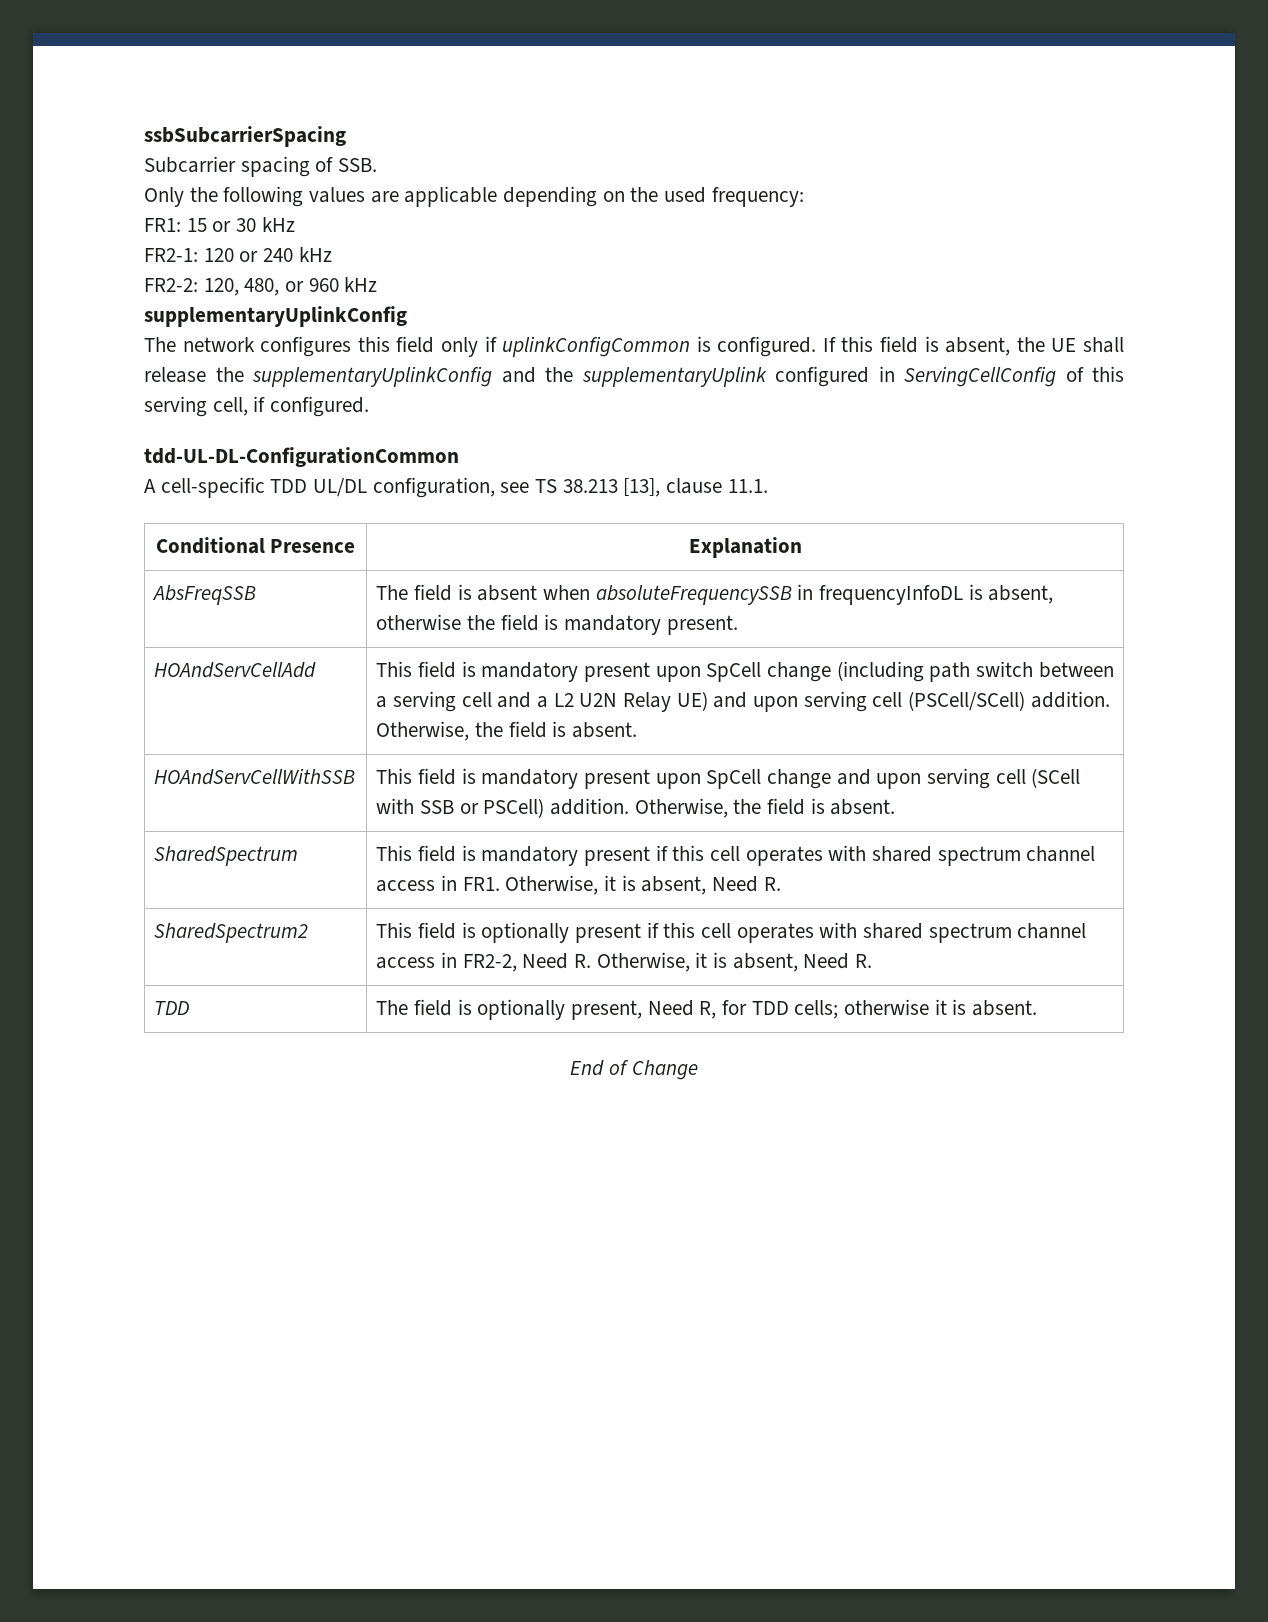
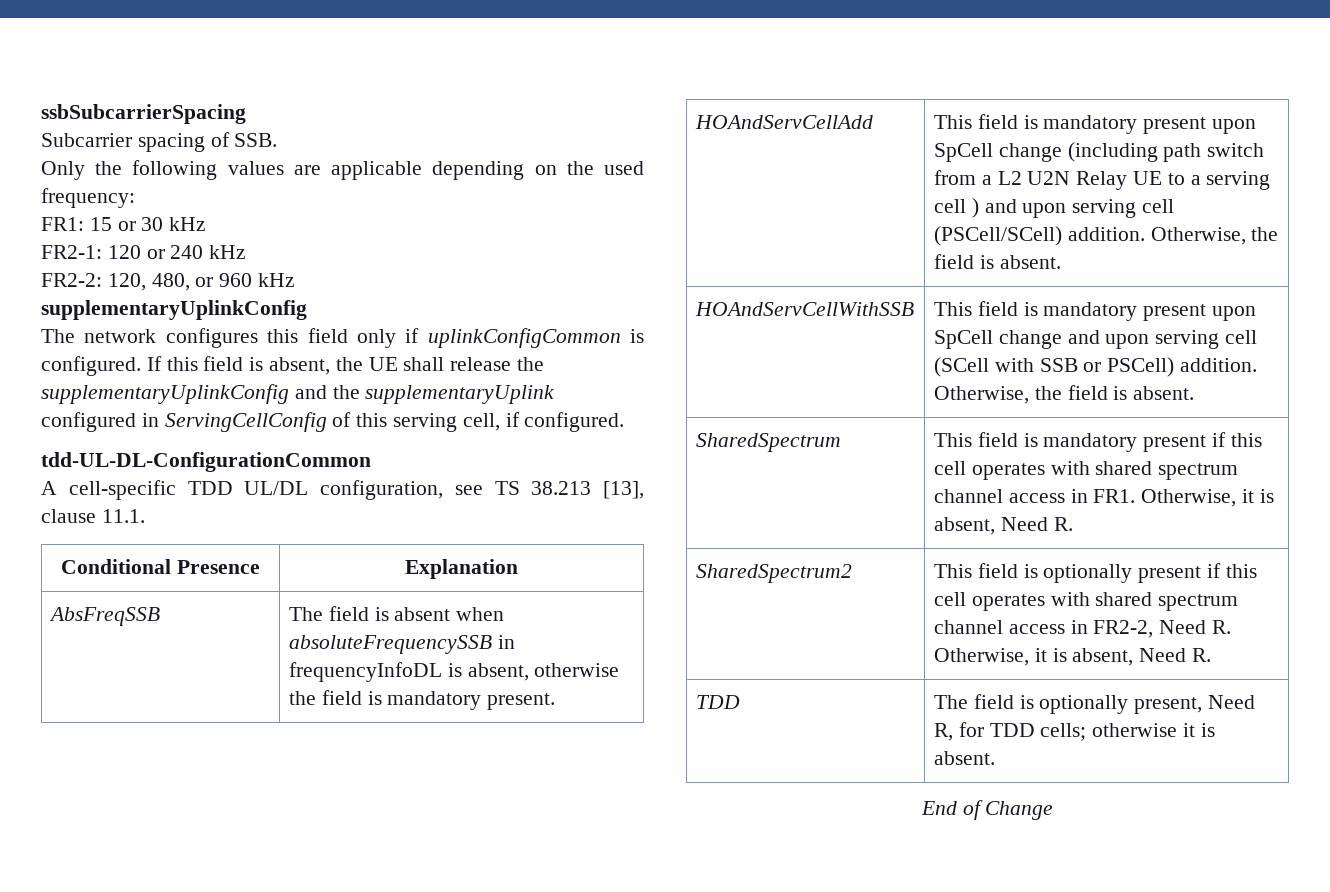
[1038,662,1114,678] [376,691,708,712] between a serving cell and a L2 U2N Relay UE) -> [933,170,1271,190] [933,198,979,218] from a L2 U2N Relay UE to a serving cell )

